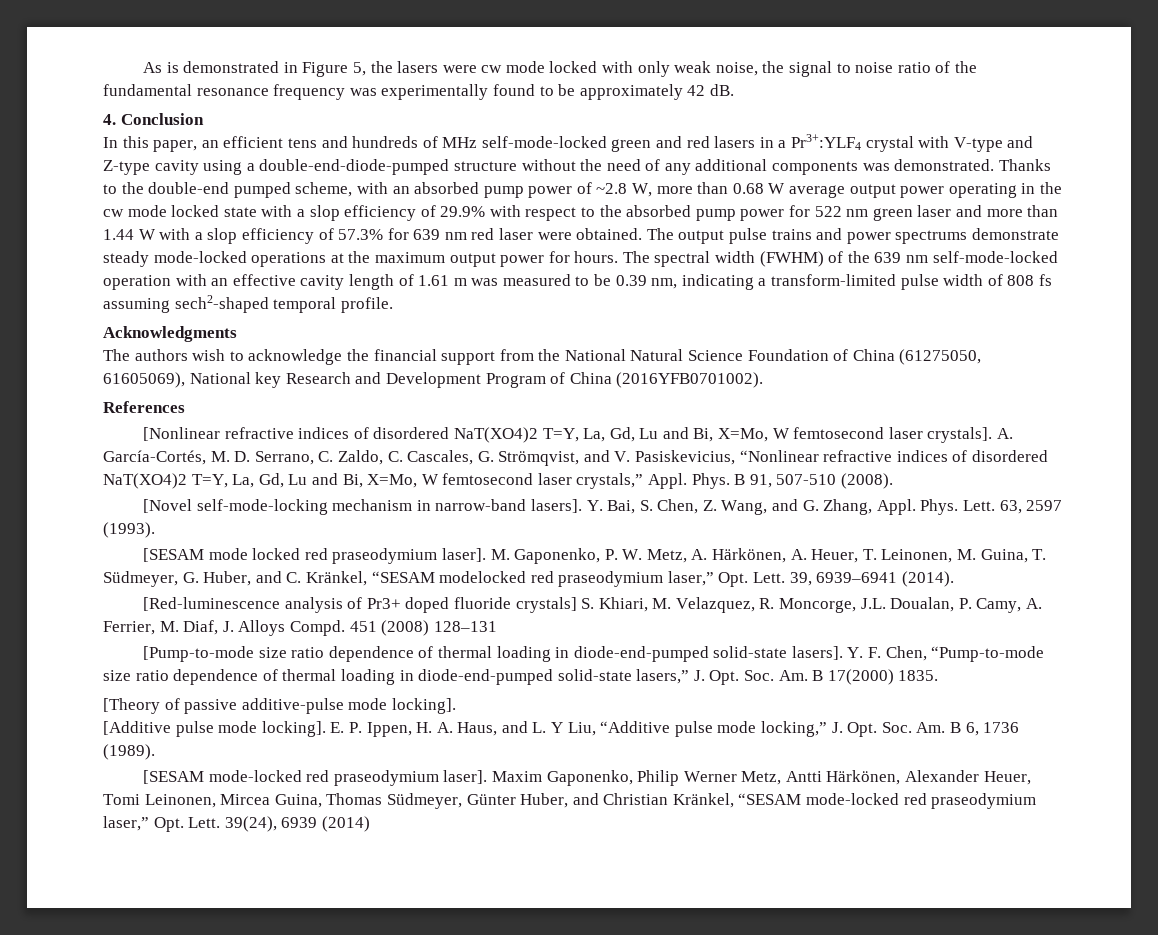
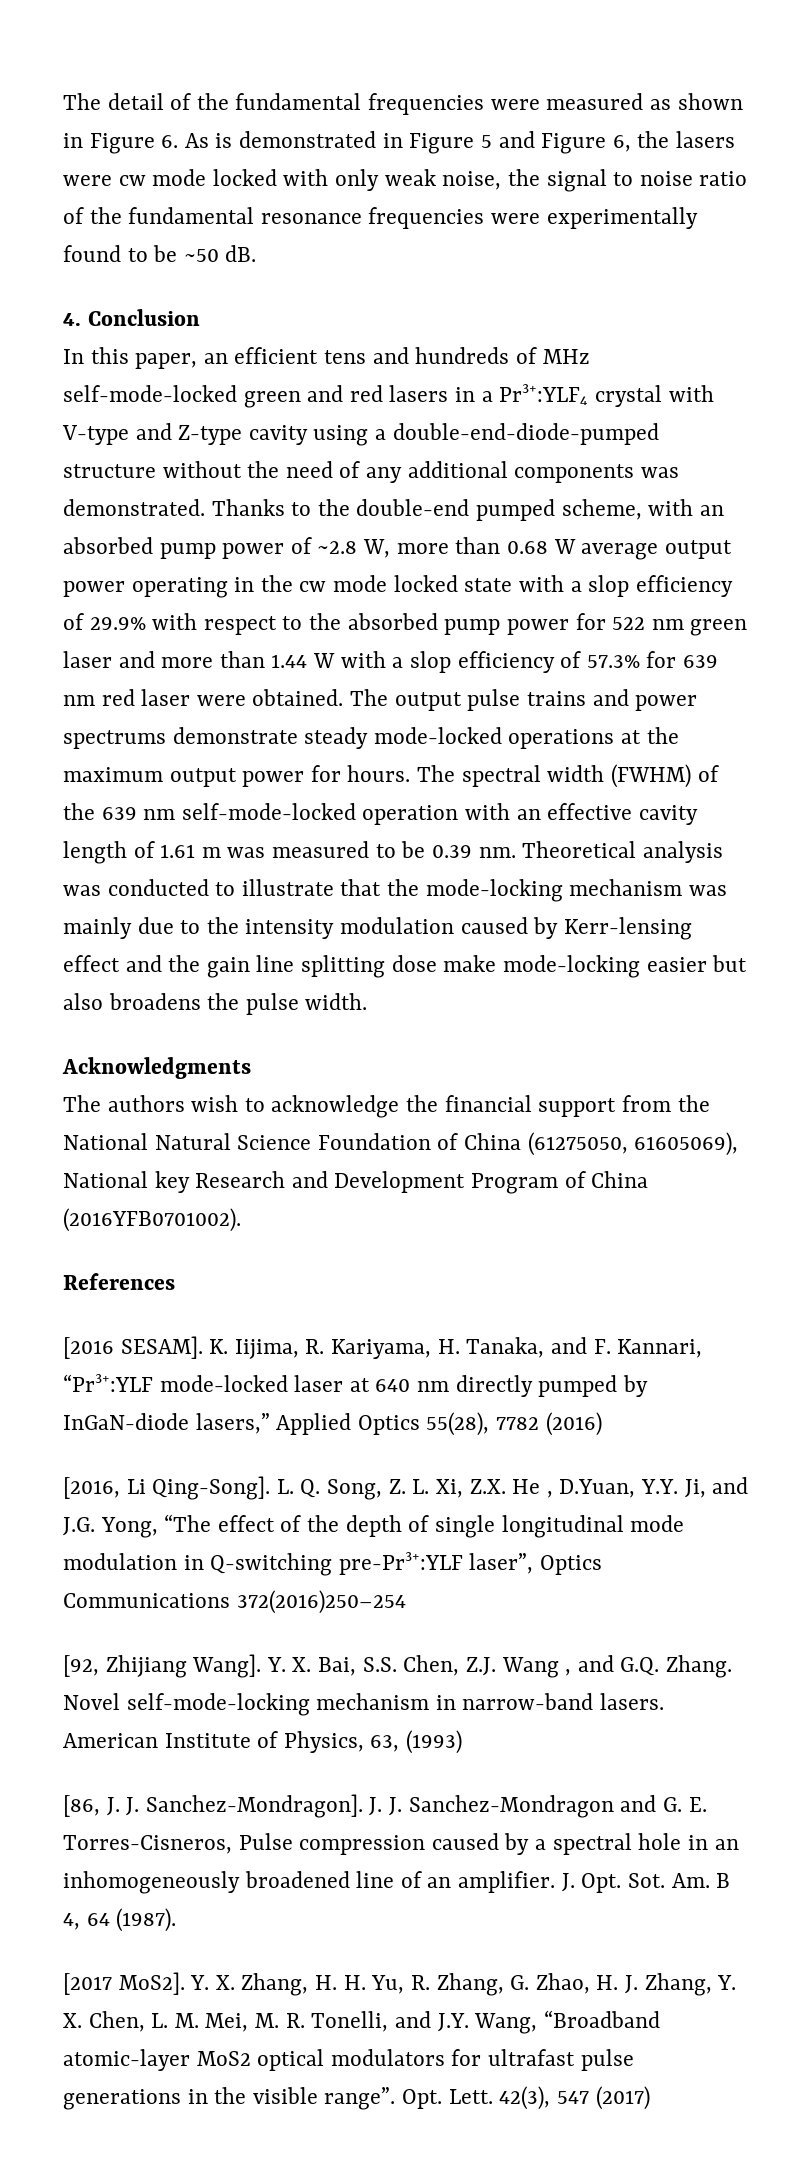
(142, 67) none -> [63,93,743,115] [63,133,179,154] The detail of the fundamental frequencies were measured as shown in Figure 6.
[352,62,366,76] 5, -> [480,131,631,154] 5 and Figure 6,
[273,84,377,100] frequency was -> [368,207,541,229] frequencies were
[579,84,706,100] approximately 42 -> [183,249,219,262] ~50
[651,274,1052,290] [103,295,393,313] nm, indicating a transform-limited pulse width of 808 fs assuming sech2-shaped temporal profile. -> [478,841,723,863] [63,879,727,902] [63,917,692,940] [63,955,748,978] [63,993,368,1015] nm. Theoretical analysis was conducted to illustrate that the mode-locking mechanism was mainly due to the intensity modulation caused by Kerr-lensing effect and the gain line splitting dose make mode-locking easier but also broadens the pulse width.
[142,427,1013,443] [103,450,1049,466] [103,473,894,489] [142,499,1063,515] [103,522,155,538] [142,548,1047,564] [103,571,954,587] [142,597,1042,613] [103,620,497,636] [142,646,1045,662] [103,669,939,685] [103,698,456,714] [103,721,1020,737] [103,744,155,760] [142,770,1031,786] [103,793,1037,809] [103,816,370,832] [Nonlinear refractive indices of disordered NaT(XO4)2 T=Y, La, Gd, Lu and Bi, X=Mo, W femtosecond laser crystals]. A. García-Cortés, M. D. Serrano, C. Zaldo, C. Cascales, G. Strömqvist, and V. Pasiskevicius, “Nonlinear refractive indices of disordered NaT(XO4)2 T=Y, La, Gd, Lu and Bi, X=Mo, W femtosecond laser crystals,” Appl. Phys. B 91, 507-510 (2008). // [Novel self-mode-locking mechanism in narrow-band lasers]. Y. Bai, S. Chen, Z. Wang, and G. Zhang, Appl. Phys. Lett. 63, 2597 (1993). // [SESAM mode locked red praseodymium laser]. M. Gaponenko, P. W. Metz, A. Härkönen, A. Heuer, T. Leinonen, M. Guina, T. Südmeyer, G. Huber, and C. Kränkel, “SESAM modelocked red praseodymium laser,” Opt. Lett. 39, 6939–6941 (2014). // [Red-luminescence analysis of Pr3+ doped fluoride crystals] S. Khiari, M. Velazquez, R. Moncorge, J.L. Doualan, P. Camy, A. Ferrier, M. Diaf, J. Alloys Compd. 451 (2008) 128–131 // [Pump-to-mode size ratio dependence of thermal loading in diode-end-pumped solid-state lasers]. Y. F. Chen, “Pump-to-mode size ratio dependence of thermal loading in diode-end-pumped solid-state lasers,” J. Opt. Soc. Am. B 17(2000) 1835. // [Theory of passive additive-pulse mode locking]. // [Additive pulse mode locking]. E. P. Ippen, H. A. Haus, and L. Y Liu, “Additive pulse mode locking,” J. Opt. Soc. Am. B 6, 1736 (1989). // [SESAM mode-locked red praseodymium laser]. Maxim Gaponenko, Philip Werner Metz, Antti Härkönen, Alexander Heuer, Tomi Leinonen, Mircea Guina, Thomas Südmeyer, Günter Huber, and Christian Kränkel, “SESAM mode-locked red praseodymium laser,” Opt. Lett. 39(24), 6939 (2014) -> [63,1336,703,1359] [63,1374,648,1397] [63,1412,602,1436] [63,1476,749,1500] [63,1514,685,1538] [63,1552,603,1576] [63,1590,406,1614] [63,1654,732,1678] [63,1693,665,1716] [63,1730,463,1754] [63,1794,707,1818] [63,1833,739,1855] [63,1871,731,1894] [63,1908,177,1932] [63,1972,737,1996] [63,2010,660,2034] [63,2049,634,2071] [63,2086,650,2110] [2016 SESAM]. K. Iijima, R. Kariyama, H. Tanaka, and F. Kannari, “Pr3+:YLF mode-locked laser at 640 nm directly pumped by InGaN-diode lasers,” Applied Optics 55(28), 7782 (2016) // [2016, Li Qing-Song]. L. Q. Song, Z. L. Xi, Z.X. He , D.Yuan, Y.Y. Ji, and J.G. Yong, “The effect of the depth of single longitudinal mode modulation in Q-switching pre-Pr3+:YLF laser”, Optics Communications 372(2016)250–254 // [92, Zhijiang Wang]. Y. X. Bai, S.S. Chen, Z.J. Wang , and G.Q. Zhang. Novel self-mode-locking mechanism in narrow-band lasers. American Institute of Physics, 63, (1993) // [86, J. J. Sanchez-Mondragon]. J. J. Sanchez-Mondragon and G. E. Torres-Cisneros, Pulse compression caused by a spectral hole in an inhomogeneously broadened line of an amplifier. J. Opt. Sot. Am. B 4, 64 (1987). // [2017 MoS2]. Y. X. Zhang, H. H. Yu, R. Zhang, G. Zhao, H. J. Zhang, Y. X. Chen, L. M. Mei, M. R. Tonelli, and J.Y. Wang, “Broadband atomic-layer MoS2 optical modulators for ultrafast pulse generations in the visible range”. Opt. Lett. 42(3), 547 (2017)

